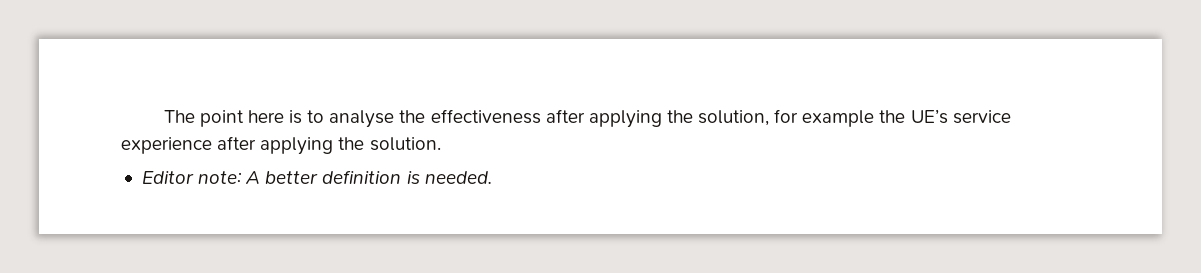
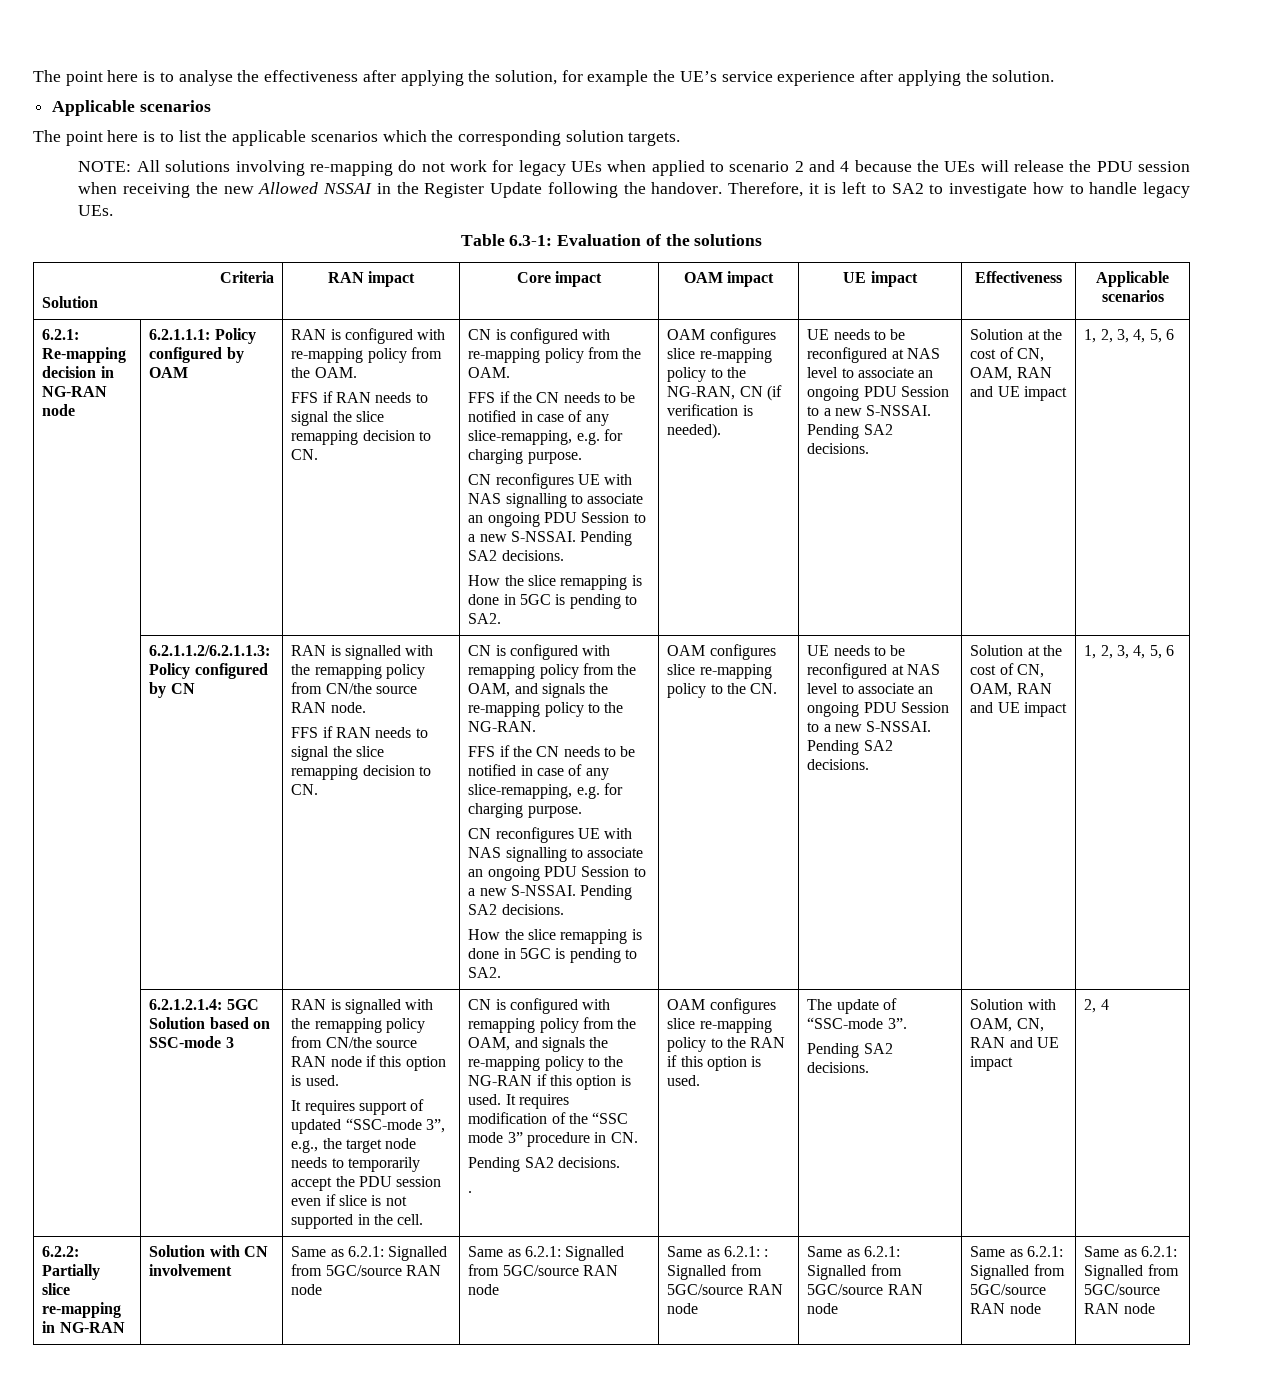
[141,170,492,184] Editor note: A better definition is needed. -> [52,100,211,116] [33,130,681,146] [78,160,1190,176] [78,182,1190,198] [78,205,114,216] [460,234,763,246] [219,271,274,283] [42,296,99,308] [327,271,416,287] [516,271,603,287] [683,271,775,287] [843,271,918,287] [975,271,1062,283] [1096,271,1169,287] [1101,290,1164,302] [42,329,80,340] [42,347,127,363] [42,366,114,378] [42,386,108,397] [42,404,76,416] [149,328,256,344] [149,347,244,363] [149,367,189,378] [291,328,446,344] [291,347,443,363] [291,367,357,378] [291,391,428,403] [291,411,385,426] [291,430,432,445] [291,449,319,460] [468,328,611,344] [468,347,642,363] [468,367,511,378] [468,391,636,403] [468,410,609,426] [468,429,624,445] [468,449,582,464] [468,473,633,489] [468,493,644,508] [468,512,646,527] [468,531,633,546] [468,550,564,561] [468,575,642,590] [468,594,638,609] [468,613,502,624] [667,328,776,344] [667,348,772,363] [667,367,747,382] [667,385,783,401] [667,404,753,416] [667,423,722,439] [807,329,906,340] [807,347,941,363] [807,367,934,378] [807,386,950,401] [807,405,932,416] [807,424,893,439] [807,443,870,454] [970,329,1063,340] [970,347,1045,362] [970,367,1052,381] [970,386,1068,401] [1084,329,1175,343] [149,645,271,656] [149,663,268,679] [149,682,195,698] [291,645,434,660] [291,664,426,679] [291,682,418,694] [291,702,366,713] [291,726,428,738] [291,746,385,761] [291,765,432,780] [291,784,319,795] [468,644,611,660] [468,663,637,679] [468,683,609,698] [468,702,624,717] [468,721,537,732] [468,745,636,757] [468,764,609,780] [468,783,624,799] [468,803,582,818] [468,827,633,843] [468,847,644,862] [468,866,646,881] [468,885,633,900] [468,904,564,915] [468,929,642,944] [468,948,638,963] [468,967,502,978] [667,644,776,660] [667,664,772,679] [667,683,778,698] [807,645,906,656] [807,663,941,679] [807,683,934,694] [807,702,950,717] [807,721,932,732] [807,740,893,755] [807,759,870,770] [970,645,1063,656] [970,663,1045,678] [970,683,1052,697] [970,702,1068,717] [1084,645,1175,659] [149,999,259,1010] [149,1017,271,1029] [149,1036,234,1048] [291,999,434,1014] [291,1018,426,1033] [291,1036,418,1048] [291,1055,446,1071] [291,1075,339,1086] [291,1099,425,1115] [291,1118,446,1134] [291,1138,417,1153] [291,1157,421,1172] [291,1176,442,1191] [291,1194,407,1206] [291,1214,424,1229] [468,998,611,1014] [468,1017,637,1033] [468,1037,609,1052] [468,1056,624,1071] [468,1074,631,1090] [468,1094,570,1109] [468,1112,629,1124] [468,1132,638,1147] [468,1157,621,1172] [468,1191,473,1193] [667,998,776,1014] [667,1018,772,1033] [667,1037,786,1052] [667,1055,762,1071] [667,1075,701,1086] [807,998,898,1014] [807,1017,907,1029] [807,1043,893,1058] [807,1062,870,1073] [970,999,1056,1010] [970,1018,1044,1032] [970,1037,1060,1048] [970,1056,1014,1071] [1084,999,1109,1013] [42,1246,80,1257] [42,1264,101,1280] [42,1283,71,1295] [42,1302,122,1318] [42,1321,125,1333] [149,1245,269,1257] [149,1264,233,1276] [291,1246,448,1261] [291,1264,442,1276] [291,1284,323,1295] [468,1246,625,1261] [468,1264,619,1276] [468,1284,500,1295] [667,1246,769,1257] [667,1264,762,1280] [667,1284,783,1295] [667,1303,699,1314] [807,1246,901,1257] [807,1264,902,1280] [807,1284,923,1295] [807,1303,839,1314] [970,1246,1064,1257] [970,1264,1065,1280] [970,1284,1047,1295] [970,1303,1041,1314] [1084,1246,1178,1257] [1084,1264,1179,1280] [1084,1284,1161,1295] [1084,1303,1155,1314] Applicable scenarios // The point here is to list the applicable scenarios which the corresponding solution targets. // NOTE: All solutions involving re-mapping do not work for legacy UEs when applied to scenario 2 and 4 because the UEs will release the PDU session when receiving the new Allowed NSSAI in the Register Update following the handover. Therefore, it is left to SA2 to investigate how to handle legacy UEs. // Table 6.3-1: Evaluation of the solutions // Criteria // Solution | RAN impact | Core impact | OAM impact | UE impact | Effectiveness | Applicable scenarios // 6.2.1: Re-mapping decision in NG-RAN node | 6.2.1.1.1: Policy configured by OAM | RAN is configured with re-mapping policy from the OAM. // FFS if RAN needs to signal the slice remapping decision to CN. | CN is configured with re-mapping policy from the OAM. // FFS if the CN needs to be notified in case of any slice-remapping, e.g. for charging purpose. // CN reconfigures UE with NAS signalling to associate an ongoing PDU Session to a new S-NSSAI. Pending SA2 decisions. // How the slice remapping is done in 5GC is pending to SA2. | OAM configures slice re-mapping policy to the NG-RAN, CN (if verification is needed). | UE needs to be reconfigured at NAS level to associate an ongoing PDU Session to a new S-NSSAI. Pending SA2 decisions. | Solution at the cost of CN, OAM, RAN and UE impact | 1, 2, 3, 4, 5, 6 // | 6.2.1.1.2/6.2.1.1.3: Policy configured by CN | RAN is signalled with the remapping policy from CN/the source RAN node. // FFS if RAN needs to signal the slice remapping decision to CN. | CN is configured with remapping policy from the OAM, and signals the re-mapping policy to the NG-RAN. // FFS if the CN needs to be notified in case of any slice-remapping, e.g. for charging purpose. // CN reconfigures UE with NAS signalling to associate an ongoing PDU Session to a new S-NSSAI. Pending SA2 decisions. // How the slice remapping is done in 5GC is pending to SA2. | OAM configures slice re-mapping policy to the CN. | UE needs to be reconfigured at NAS level to associate an ongoing PDU Session to a new S-NSSAI. Pending SA2 decisions. | Solution at the cost of CN, OAM, RAN and UE impact | 1, 2, 3, 4, 5, 6 // | 6.2.1.2.1.4: 5GC Solution based on SSC-mode 3 | RAN is signalled with the remapping policy from CN/the source RAN node if this option is used. // It requires support of updated “SSC-mode 3”, e.g., the target node needs to temporarily accept the PDU session even if slice is not supported in the cell. | CN is configured with remapping policy from the OAM, and signals the re-mapping policy to the NG-RAN if this option is used. It requires modification of the “SSC mode 3” procedure in CN. // Pending SA2 decisions. // . | OAM configures slice re-mapping policy to the RAN if this option is used. | The update of “SSC-mode 3”. // Pending SA2 decisions. | Solution with OAM, CN, RAN and UE impact | 2, 4 // 6.2.2: Partially slice re-mapping in NG-RAN | Solution with CN involvement | Same as 6.2.1: Signalled from 5GC/source RAN node | Same as 6.2.1: Signalled from 5GC/source RAN node | Same as 6.2.1: : Signalled from 5GC/source RAN node | Same as 6.2.1: Signalled from 5GC/source RAN node | Same as 6.2.1: Signalled from 5GC/source RAN node | Same as 6.2.1: Signalled from 5GC/source RAN node

